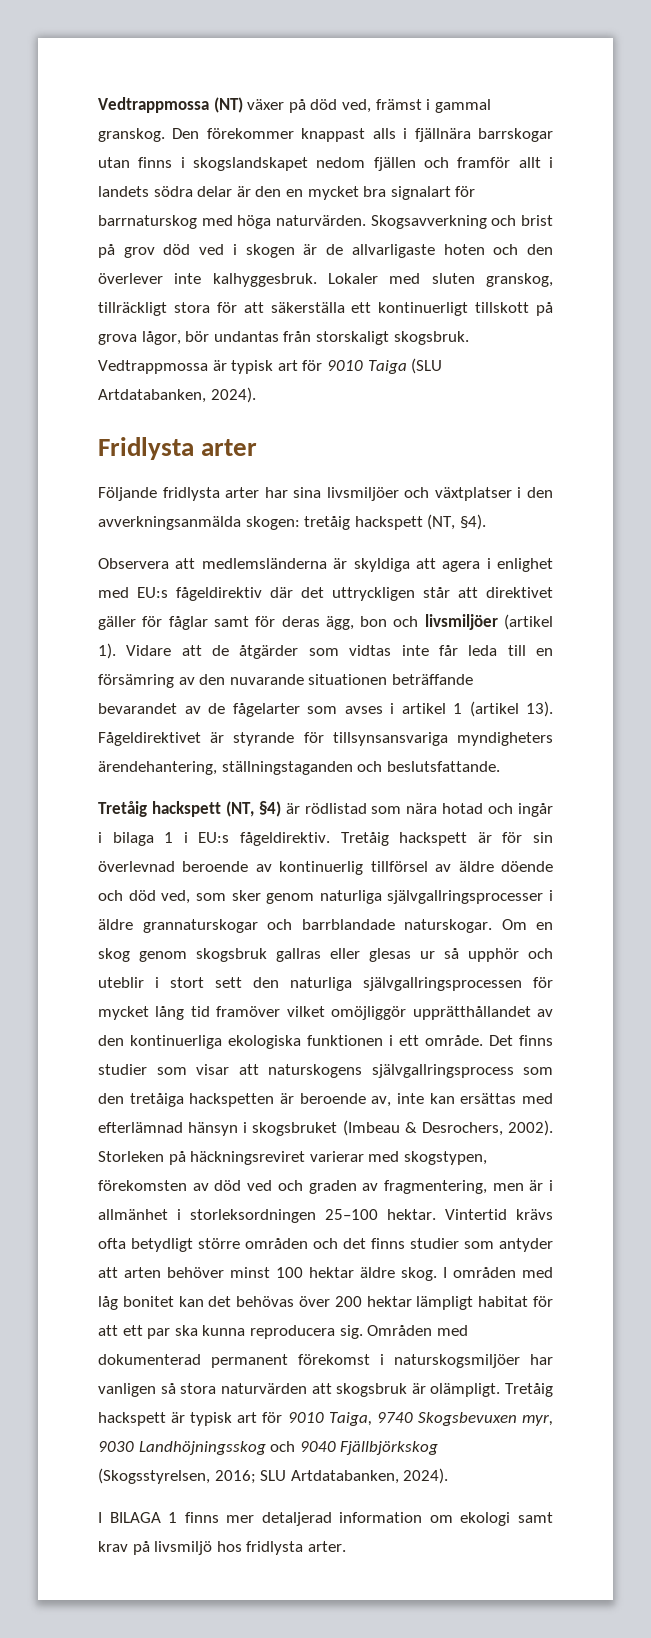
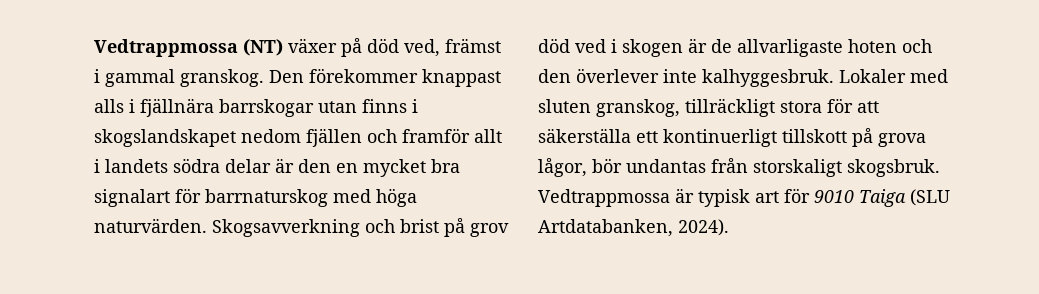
[98,437,258,460] [98,487,553,501] [98,514,486,530] [98,558,553,572] [98,587,553,601] [98,614,553,630] [98,643,553,659] [98,674,473,688] [98,701,553,717] [98,732,553,746] [98,761,500,775] [98,801,553,817] [98,832,553,846] [98,861,553,875] [98,890,553,904] [98,919,553,933] [98,948,553,962] [98,977,553,991] [98,1006,553,1020] [98,1035,553,1049] [98,1064,553,1078] [98,1093,553,1107] [98,1120,553,1136] [98,1151,487,1165] [98,1180,553,1194] [98,1209,553,1223] [98,1238,553,1252] [98,1267,553,1281] [98,1296,553,1310] [98,1325,468,1339] [98,1354,553,1368] [98,1383,553,1397] [98,1412,553,1426] [98,1441,439,1455] [98,1468,449,1484] [98,1512,553,1526] [98,1541,346,1555] // Fridlysta arter // Följande fridlysta arter har sina livsmiljöer och växtplatser i den avverkningsanmälda skogen: tretåig hackspett (NT, §4). // Observera att medlemsländerna är skyldiga att agera i enlighet med EU:s fågeldirektiv där det uttryckligen står att direktivet gäller för fåglar samt för deras ägg, bon och livsmiljöer (artikel 1). Vidare att de åtgärder som vidtas inte får leda till en försämring av den nuvarande situationen beträffande bevarandet av de fågelarter som avses i artikel 1 (artikel 13). Fågeldirektivet är styrande för tillsynsansvariga myndigheters ärendehantering, ställningstaganden och beslutsfattande. // Tretåig hackspett (NT, §4) är rödlistad som nära hotad och ingår i bilaga 1 i EU:s fågeldirektiv. Tretåig hackspett är för sin överlevnad beroende av kontinuerlig tillförsel av äldre döende och död ved, som sker genom naturliga självgallringsprocesser i äldre grannaturskogar och barrblandade naturskogar. Om en skog genom skogsbruk gallras eller glesas ur så upphör och uteblir i stort sett den naturliga självgallringsprocessen för mycket lång tid framöver vilket omöjliggör upprätthållandet av den kontinuerliga ekologiska funktionen i ett område. Det finns studier som visar att naturskogens självgallringsprocess som den tretåiga hackspetten är beroende av, inte kan ersättas med efterlämnad hänsyn i skogsbruket (Imbeau & Desrochers, 2002). Storleken på häckningsreviret varierar med skogstypen, förekomsten av död ved och graden av fragmentering, men är i allmänhet i storleksordningen 25–100 hektar. Vintertid krävs ofta betydligt större områden och det finns studier som antyder att arten behöver minst 100 hektar äldre skog. I områden med låg bonitet kan det behövas över 200 hektar lämpligt habitat för att ett par ska kunna reproducera sig. Områden med dokumenterad permanent förekomst i naturskogsmiljöer har vanligen så stora naturvärden att skogsbruk är olämpligt. Tretåig hackspett är typisk art för 9010 Taiga, 9740 Skogsbevuxen myr, 9030 Landhöjningsskog och 9040 Fjällbjörkskog (Skogsstyrelsen, 2016; SLU Artdatabanken, 2024). // I BILAGA 1 finns mer detaljerad information om ekologi samt krav på livsmiljö hos fridlysta arter. -> (729, 227) none

